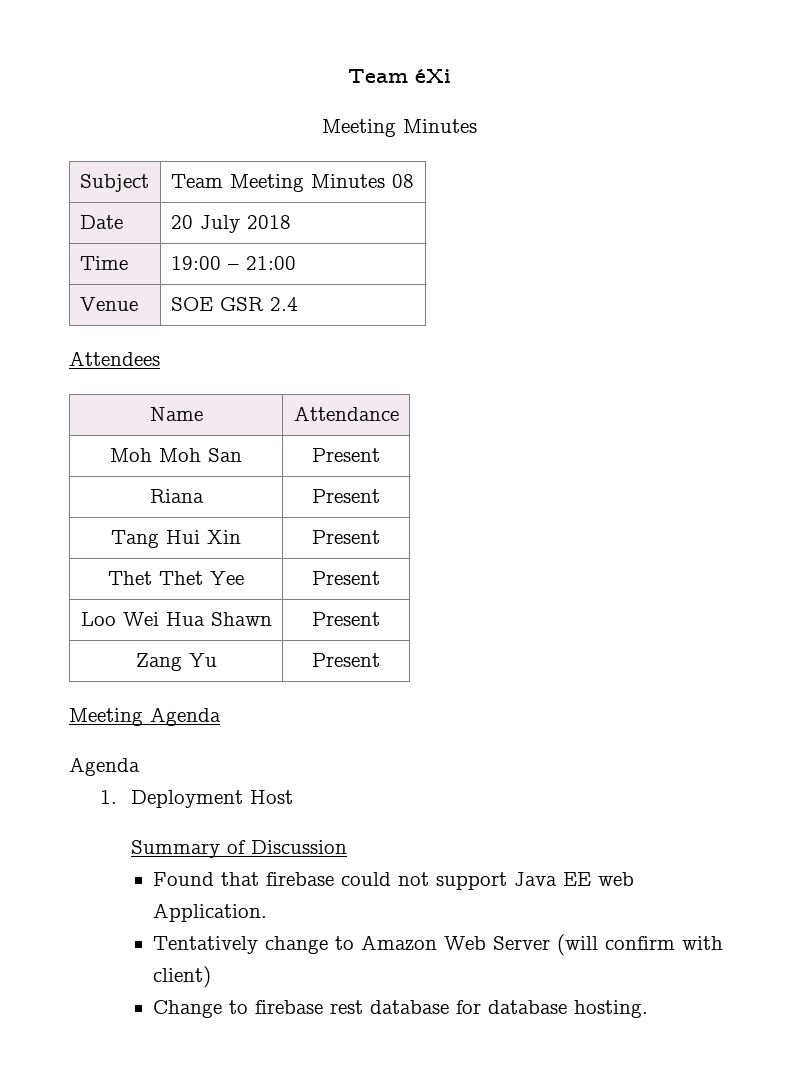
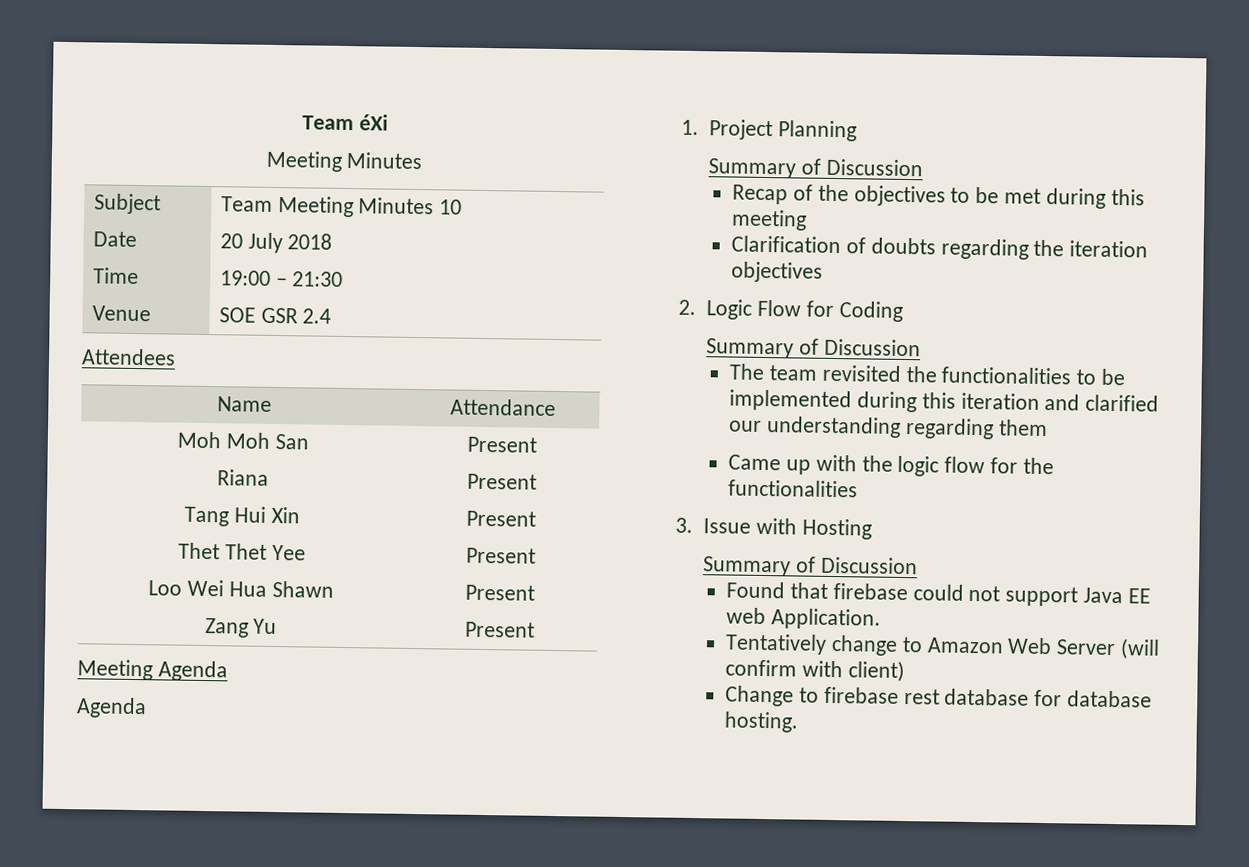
[391,174,414,188] 08 -> [439,199,463,215] 10
[245,256,296,270] 21:00 -> [292,271,344,287] 21:30
[130,790,293,808] Deployment Host -> [709,119,858,142] [708,158,924,179] [732,184,1145,209] [731,209,808,231] [731,235,1149,260] [731,261,824,283] [678,299,903,322] [706,338,922,359] [729,363,1125,386] [729,389,1160,413] [729,416,1048,440] [728,454,1054,477] [728,479,859,498] [675,517,873,540] Project Planning // Summary of Discussion // Recap of the objectives to be met during this meeting // Clarification of doubts regarding the iteration objectives // 2. Logic Flow for Coding // Summary of Discussion // The team revisited the functionalities to be implemented during this iteration and clarified our understanding regarding them // Came up with the logic flow for the functionalities // 3. Issue with Hosting

